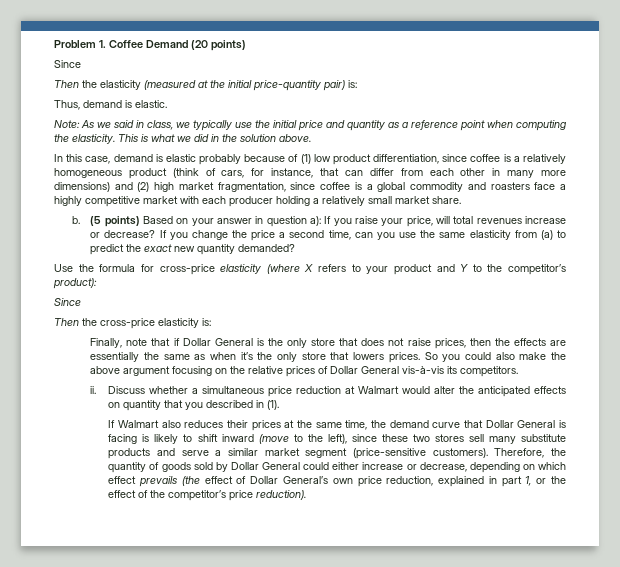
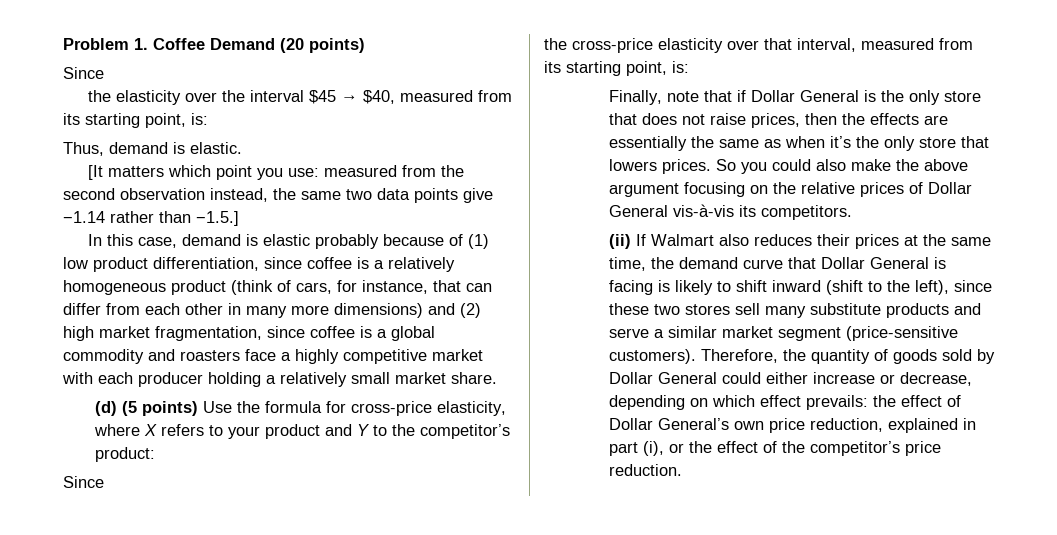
[54,80,79,88] Then -> (104, 73) none
[144,80,345,91] (measured at the initial price-quantity pair) -> [185,90,513,104] [63,113,186,128] over the interval $45 → $40, measured from its starting point,
[54,120,566,131] [54,134,311,144] Note: As we said in class, we typically use the initial price and quantity as a reference point when computing the elasticity. This is what we did in the solution above. -> [88,165,465,180] [63,188,493,203] [63,211,239,226] [It matters which point you use: measured from the second observation instead, the same two data points give −1.14 rather than −1.5.]
[72,216,81,224] b. -> [95,401,118,416] (d)
[142,216,567,227] [90,230,567,241] [90,244,296,255] Based on your answer in question a): If you raise your price, will total revenues increase or decrease? If you change the price a second time, can you use the same elasticity from (a) to predict the exact new quantity demanded? // -> (199, 408) none
[220,264,300,274] elasticity (where -> [437,401,507,416] [94,424,141,436] elasticity, where
[53,278,97,289] [54,298,81,306] [54,318,79,326] product): // Since // Then -> [95,447,156,462] [63,476,104,488] product: // Since //
(199, 323) none -> [727,38,973,52] [544,61,667,76] over that interval, measured from its starting point,
[90,386,566,397] [108,400,280,411] ii. Discuss whether a simultaneous price reduction at Walmart would alter the anticipated effects on quantity that you described in (1). // -> [608,234,631,249] (ii)
[258,434,289,444] (move -> [825,280,863,295] (shift
[139,476,200,487] prevails (the -> [805,395,896,410] prevails: the
[525,476,532,486] 1, -> [642,441,664,456] (i),
[256,490,307,500] reduction). -> [608,464,682,476] reduction.

